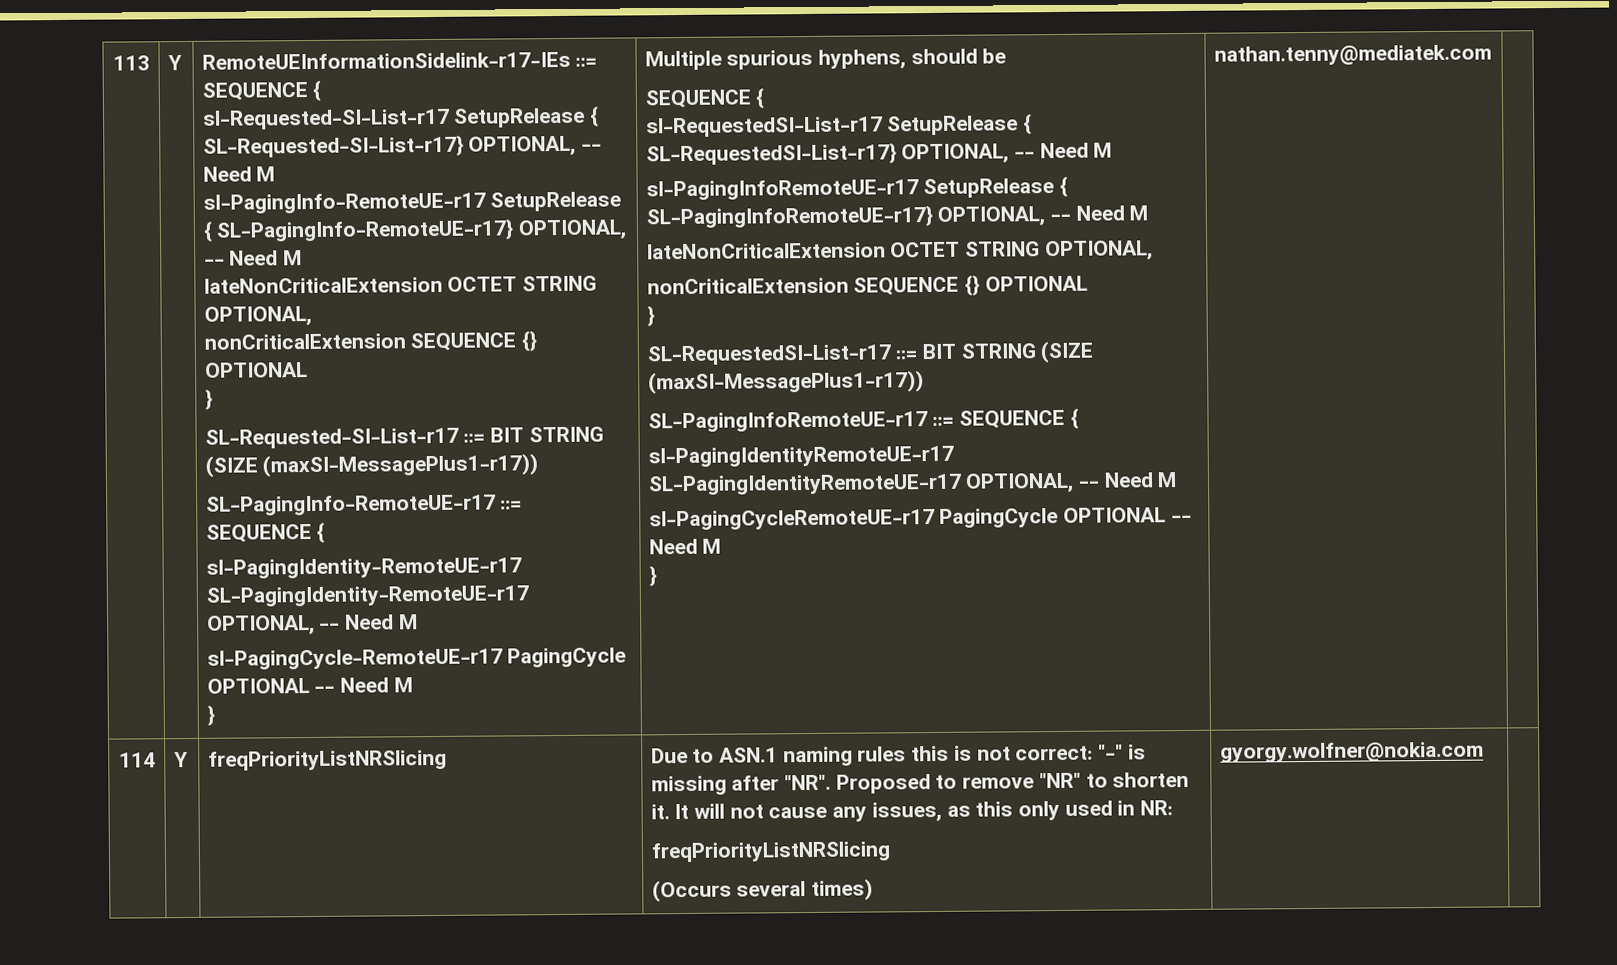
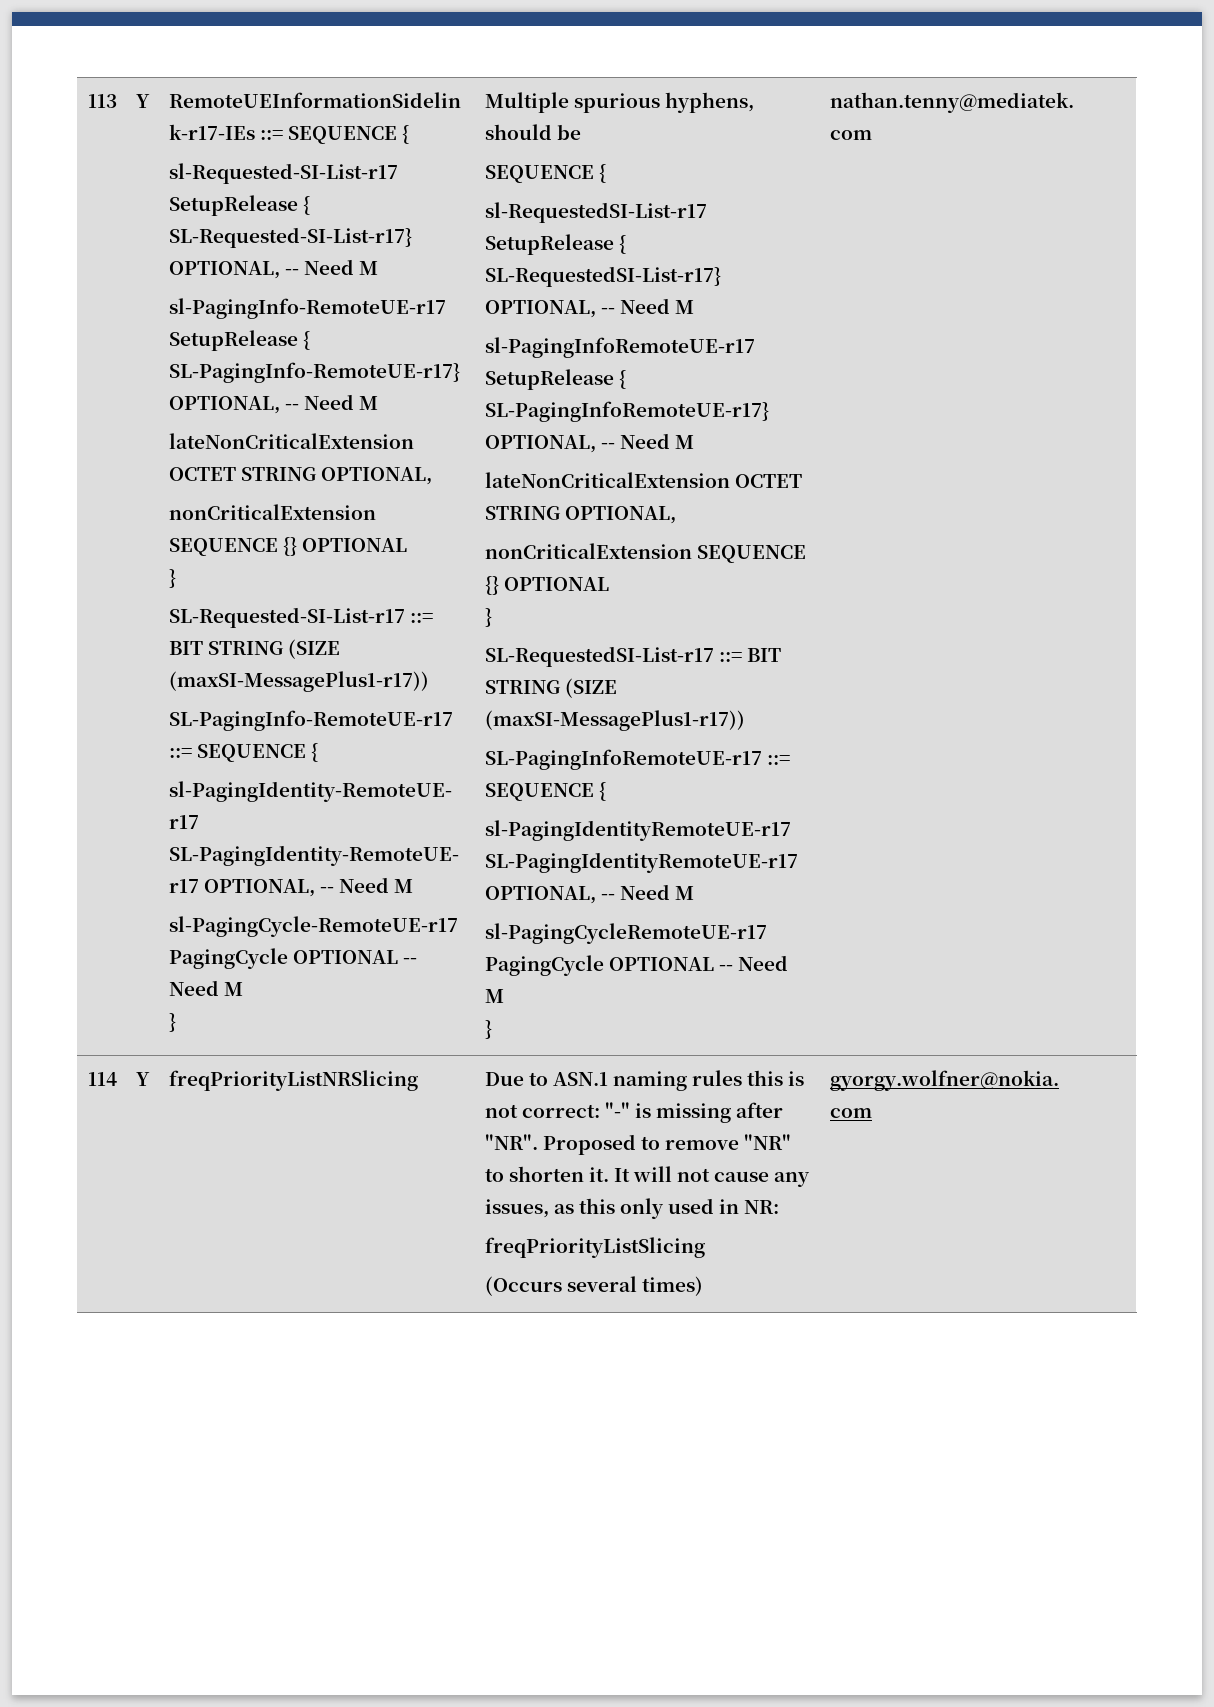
[650,841,891,863] freqPriorityListNRSlicing -> [484,1237,705,1258] freqPriorityListSlicing

